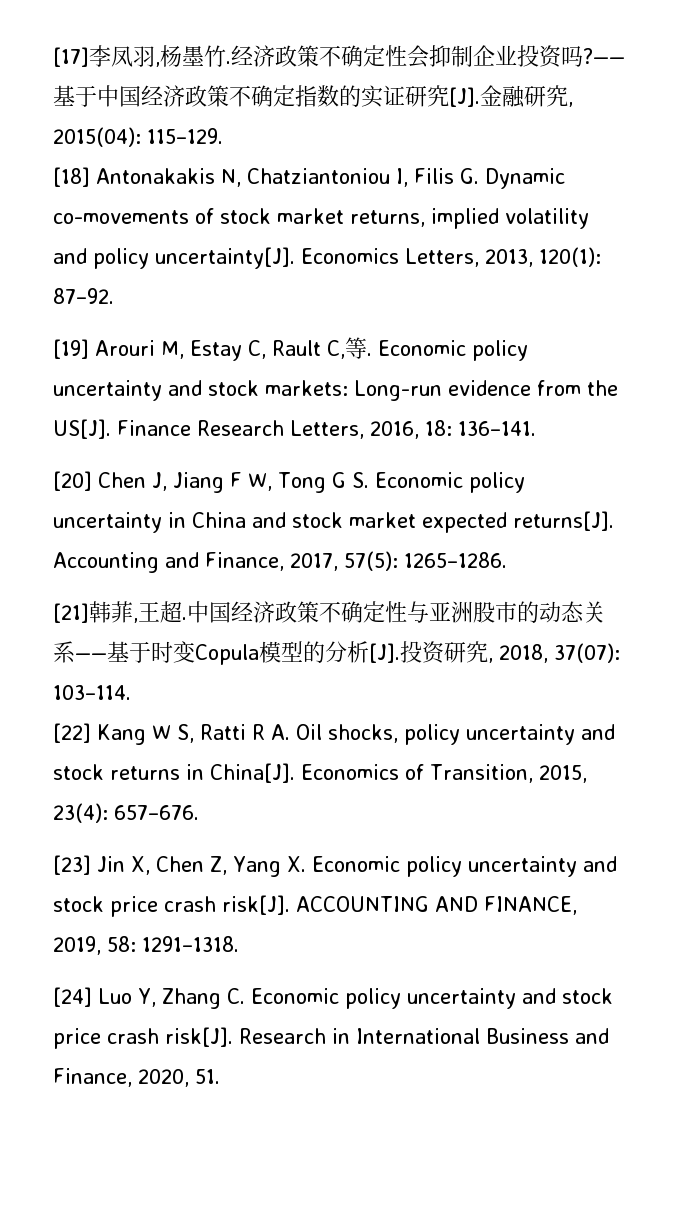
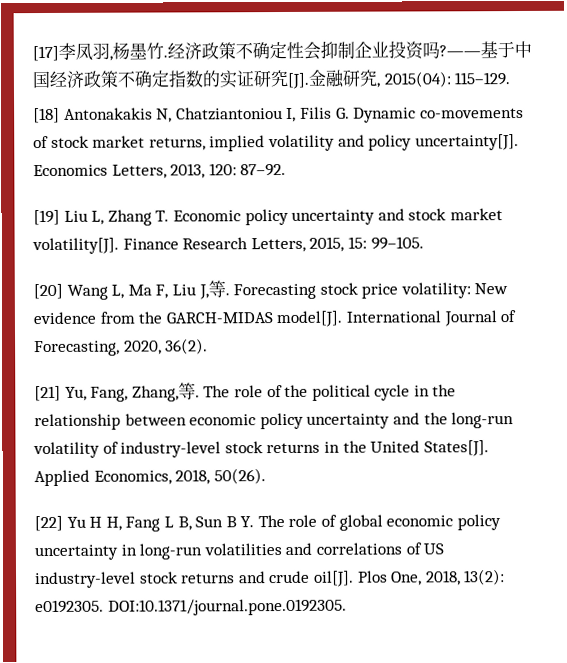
[539,247,601,267] 120(1): -> [208,163,237,176] 120:
[95,337,528,361] [53,380,618,401] [53,419,536,439] [53,471,525,493] [53,511,614,533] [53,551,507,573] [53,601,605,623] [53,641,620,665] [53,685,131,700] [53,723,615,745] [53,763,587,783] [53,803,199,823] [53,855,617,877] [53,895,577,917] [53,936,239,955] [53,987,613,1009] [53,1027,609,1049] [53,1068,220,1087] Arouri M, Estay C, Rault C,等. Economic policy uncertainty and stock markets: Long-run evidence from the US[J]. Finance Research Letters, 2016, 18: 136–141. // [20] Chen J, Jiang F W, Tong G S. Economic policy uncertainty in China and stock market expected returns[J]. Accounting and Finance, 2017, 57(5): 1265–1286. // [21]韩菲,王超.中国经济政策不确定性与亚洲股市的动态关系——基于时变Copula模型的分析[J].投资研究, 2018, 37(07): 103–114. // [22] Kang W S, Ratti R A. Oil shocks, policy uncertainty and stock returns in China[J]. Economics of Transition, 2015, 23(4): 657–676. // [23] Jin X, Chen Z, Yang X. Economic policy uncertainty and stock price crash risk[J]. ACCOUNTING AND FINANCE, 2019, 58: 1291–1318. // [24] Luo Y, Zhang C. Economic policy uncertainty and stock price crash risk[J]. Research in International Business and Finance, 2020, 51. -> [63,208,503,226] [32,236,424,255] [33,280,509,300] [33,310,517,328] [34,338,209,357] [34,382,457,402] [34,412,515,431] [33,440,489,459] [34,468,266,487] [34,514,501,532] [34,542,445,561] [35,569,506,589] [35,598,347,616] Liu L, Zhang T. Economic policy uncertainty and stock market volatility[J]. Finance Research Letters, 2015, 15: 99–105. // [20] Wang L, Ma F, Liu J,等. Forecasting stock price volatility: New evidence from the GARCH-MIDAS model[J]. International Journal of Forecasting, 2020, 36(2). // [21] Yu, Fang, Zhang,等. The role of the political cycle in the relationship between economic policy uncertainty and the long-run volatility of industry-level stock returns in the United States[J]. Applied Economics, 2018, 50(26). // [22] Yu H H, Fang L B, Sun B Y. The role of global economic policy uncertainty in long-run volatilities and correlations of US industry-level stock returns and crude oil[J]. Plos One, 2018, 13(2): e0192305. DOI:10.1371/journal.pone.0192305.

